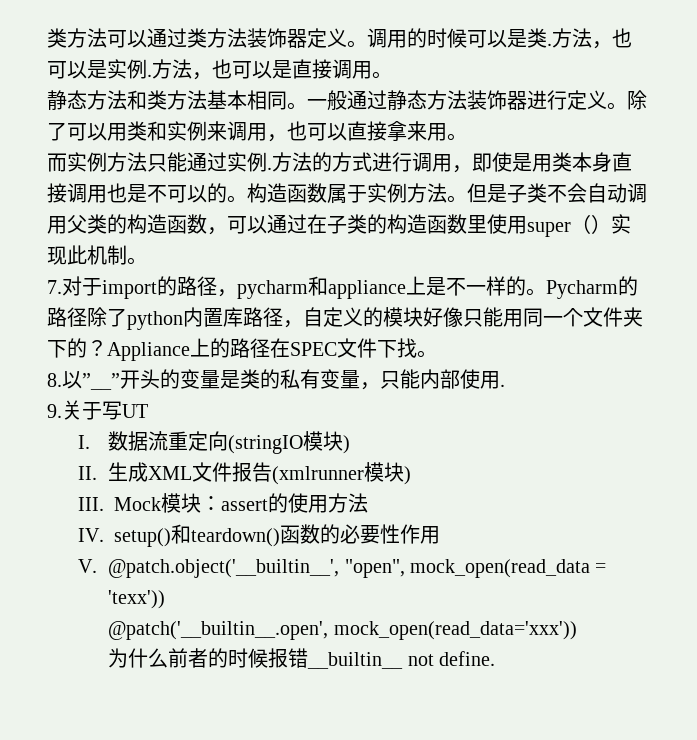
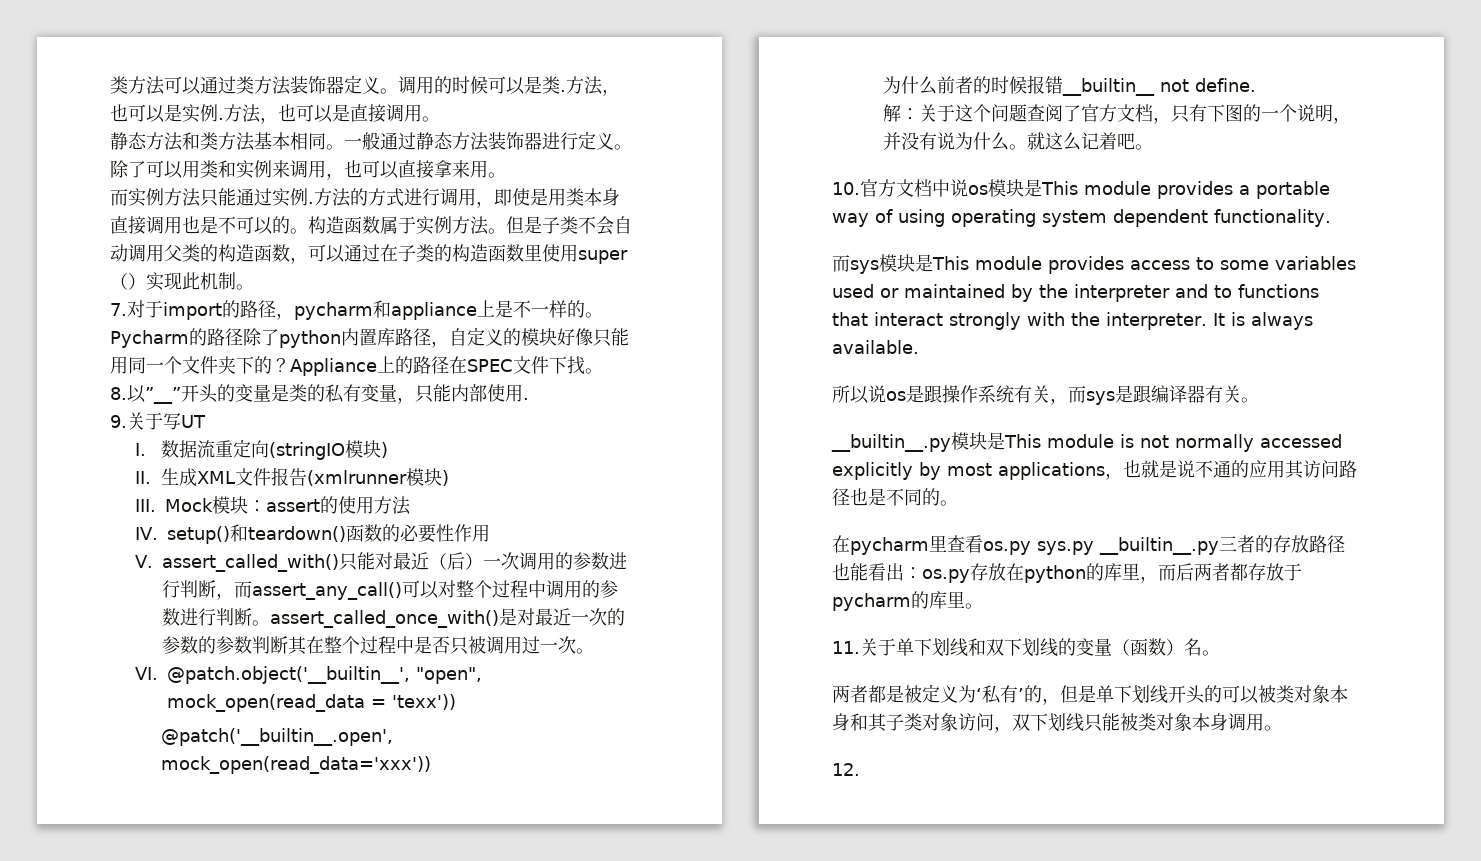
(97, 566) none -> [162,552,628,572] [162,580,619,600] [162,608,626,628] [162,636,595,655] [135,667,159,680] assert_called_with()只能对最近（后）一次调用的参数进行判断，而assert_any_call()可以对整个过程中调用的参数进行判断。assert_called_once_with()是对最近一次的参数的参数判断其在整个过程中是否只被调用过一次。 // VI.
(495, 658) none -> [882,104,1351,124] [882,132,1153,151] [832,179,1330,199] [832,209,1331,227] [832,254,1356,274] [832,284,1319,302] [832,312,1313,330] [832,340,919,354] [832,385,1259,405] [831,432,1342,452] [832,460,1357,480] [832,488,958,506] [832,535,1345,555] [832,563,1302,583] [832,591,983,611] [832,638,1220,657] [832,684,1348,705] [832,713,1282,733] [832,763,860,776] // 解：关于这个问题查阅了官方文档，只有下图的一个说明，并没有说为什么。就这么记着吧。 // 10.官方文档中说os模块是This module provides a portable way of using operating system dependent functionality. // 而sys模块是This module provides access to some variables used or maintained by the interpreter and to functions that interact strongly with the interpreter. It is always available. // 所以说os是跟操作系统有关，而sys是跟编译器有关。 // __builtin__.py模块是This module is not normally accessed explicitly by most applications，也就是说不通的应用其访问路径也是不同的。 // 在pycharm里查看os.py sys.py __builtin__.py三者的存放路径也能看出：os.py存放在python的库里，而后两者都存放于pycharm的库里。 // 11.关于单下划线和双下划线的变量（函数）名。 // 两者都是被定义为‘私有’的，但是单下划线开头的可以被类对象本身和其子类对象访问，双下划线只能被类对象本身调用。 // 12.

